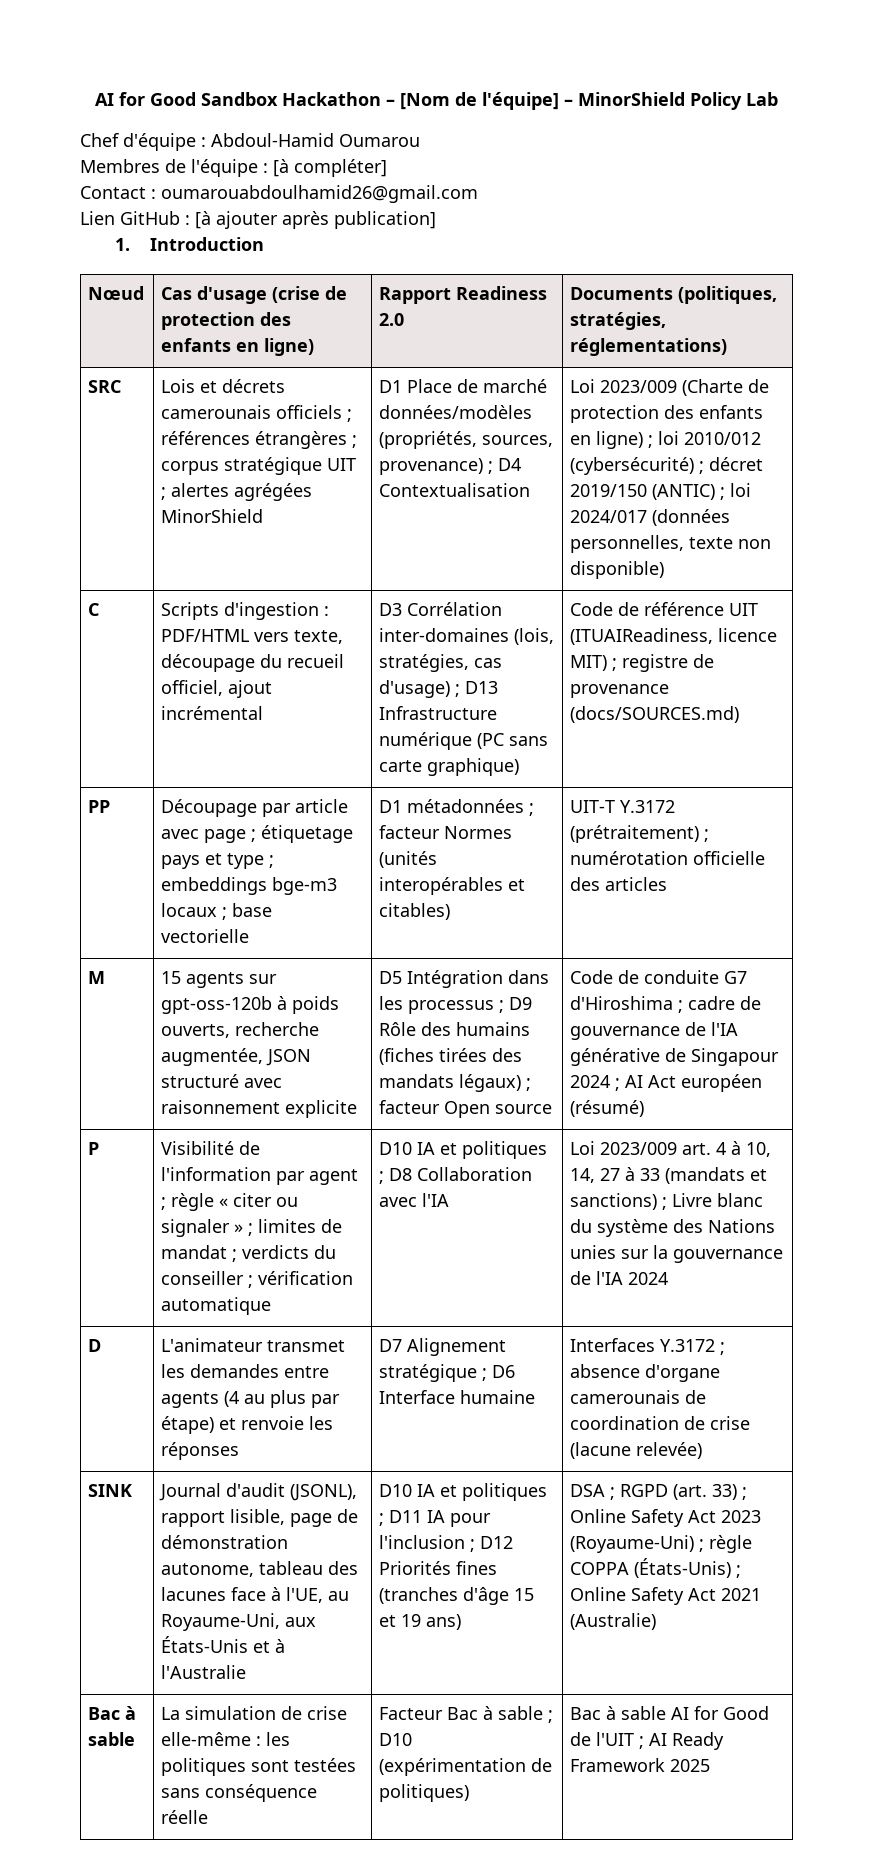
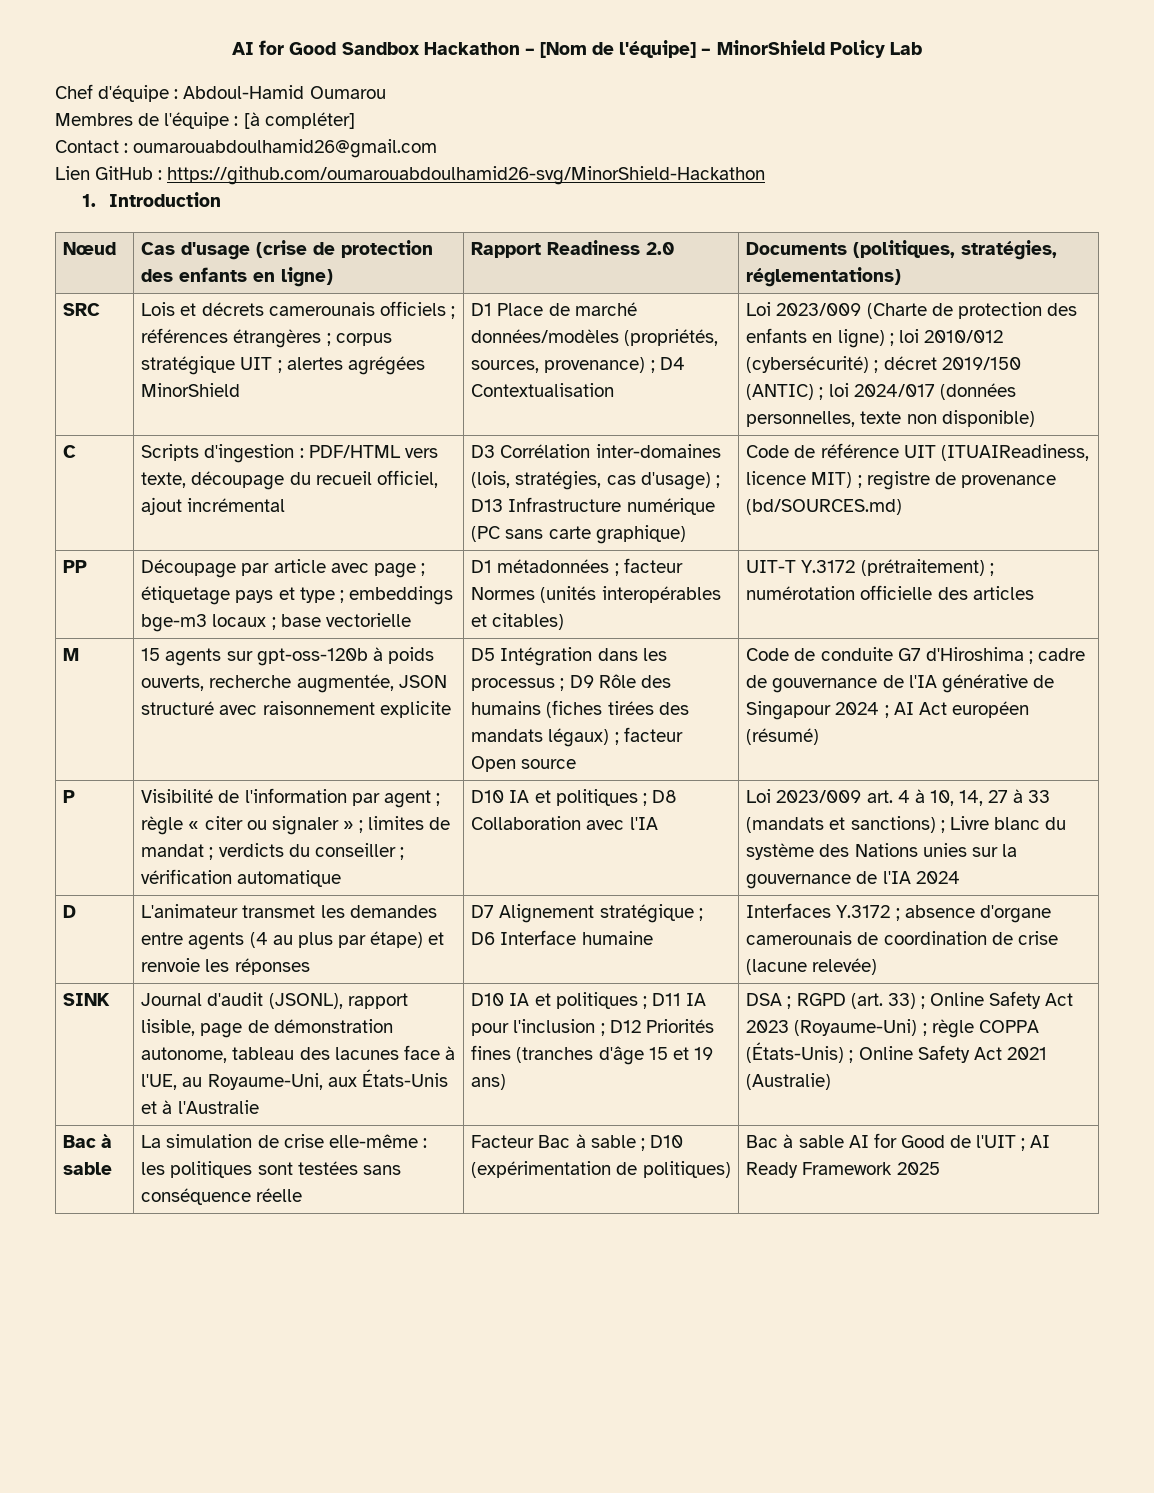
[195,211,436,229] [à ajouter après publication] -> [167,166,766,185] https://github.com/oumarouabdoulhamid26-svg/MinorShield-Hackathon
[569,706,739,723] (docs/SOURCES.md) -> [746,499,903,515] (bd/SOURCES.md)

